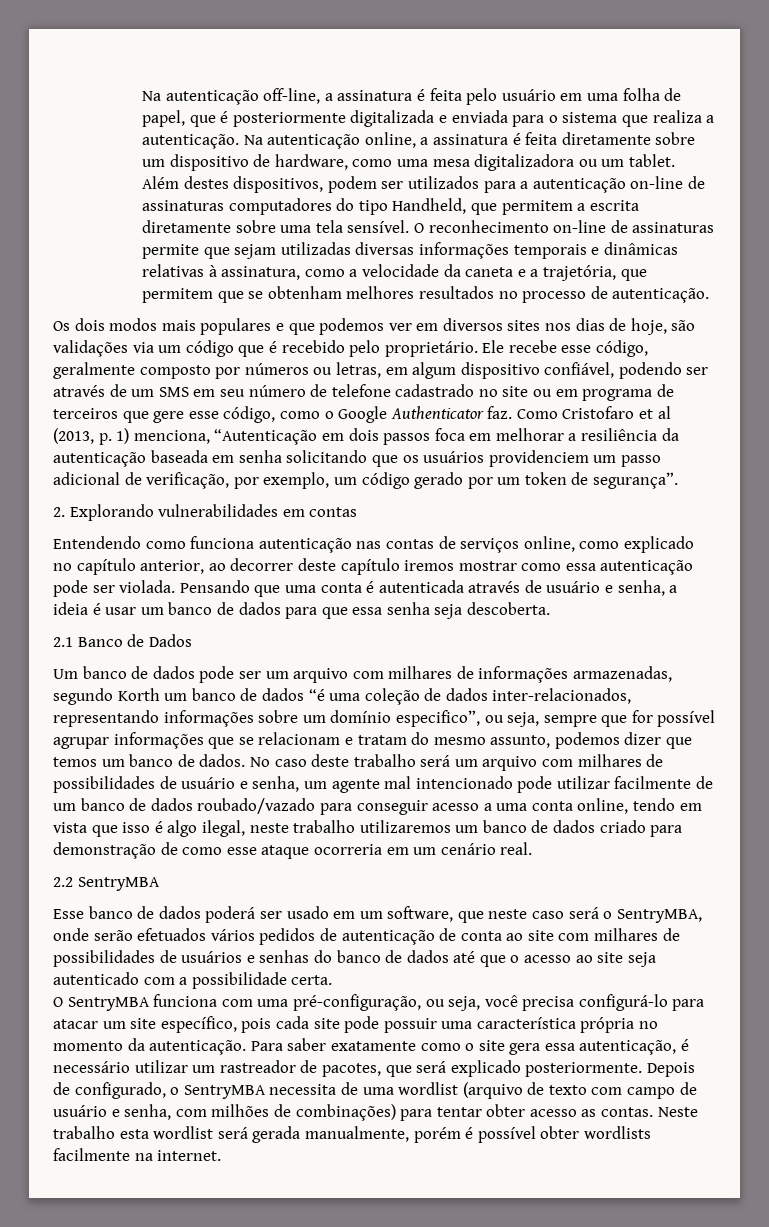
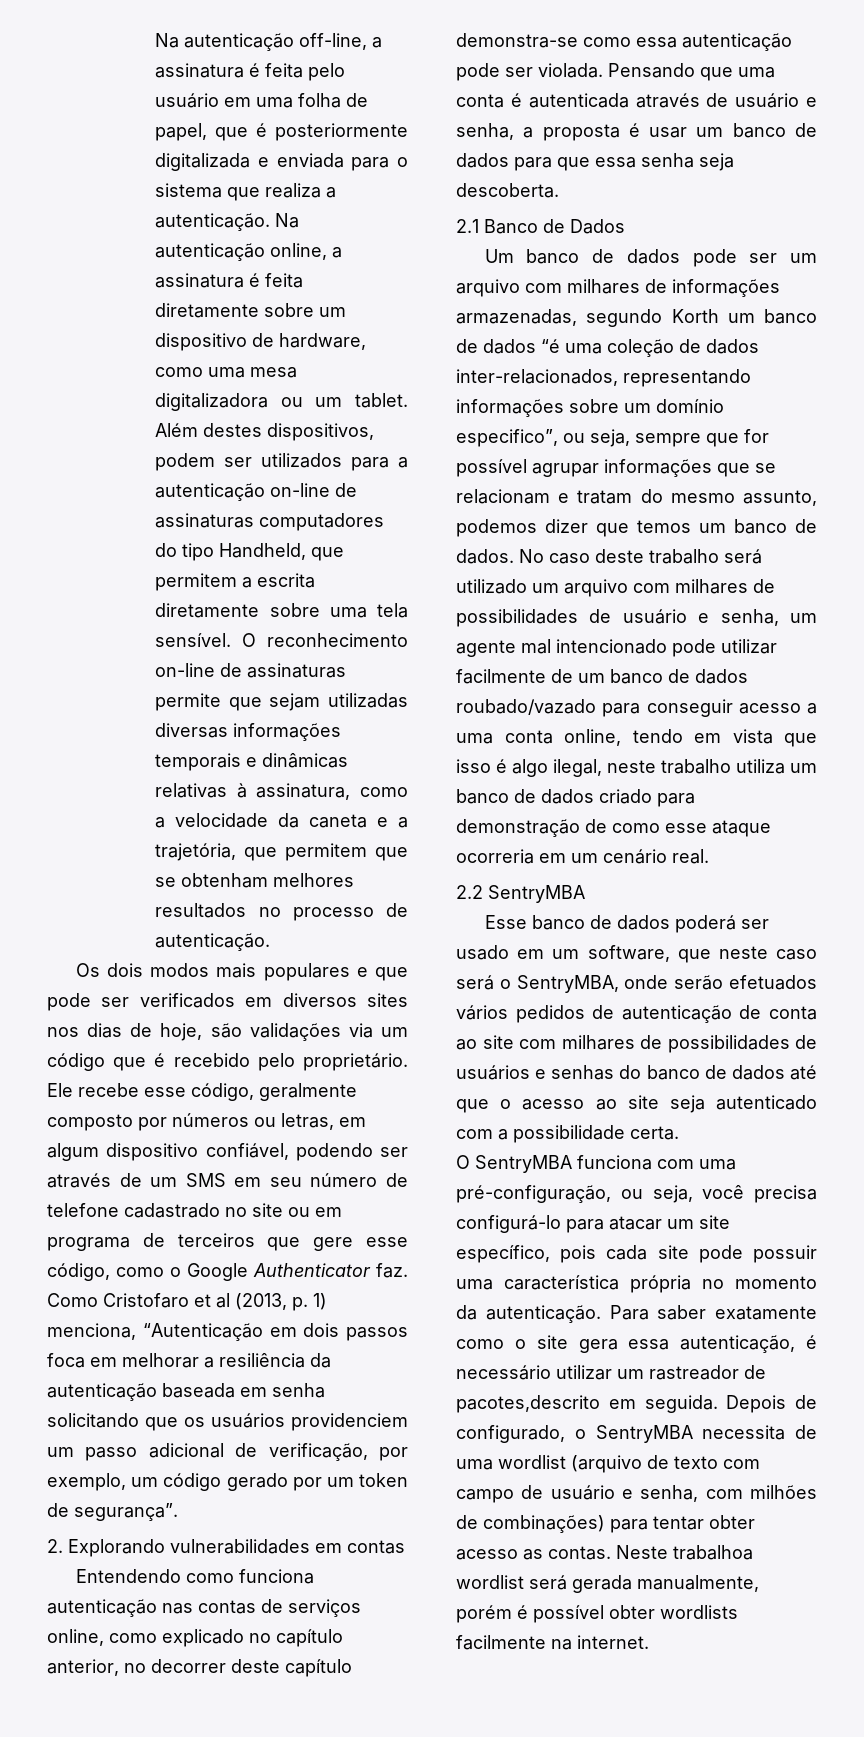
[319,318,412,335] podemos ver -> [47,993,235,1011] pode ser verificados
[208,563,226,571] ao -> [124,1663,146,1673] no
[404,560,517,571] iremos mostrar -> [456,33,578,48] demonstra-se
[53,602,88,615] ideia -> [542,124,620,141] proposta
(451, 761) none -> [456,579,527,594] utilizado
[359,820,451,833] utilizaremos -> [736,759,785,774] utiliza
[321,1060,643,1077] pacotes, que será explicado posteriormente. -> [456,1395,718,1413] pacotes,descrito em seguida.
[53,1126,149,1139] trabalho esta -> [673,1545,753,1560] trabalhoa

